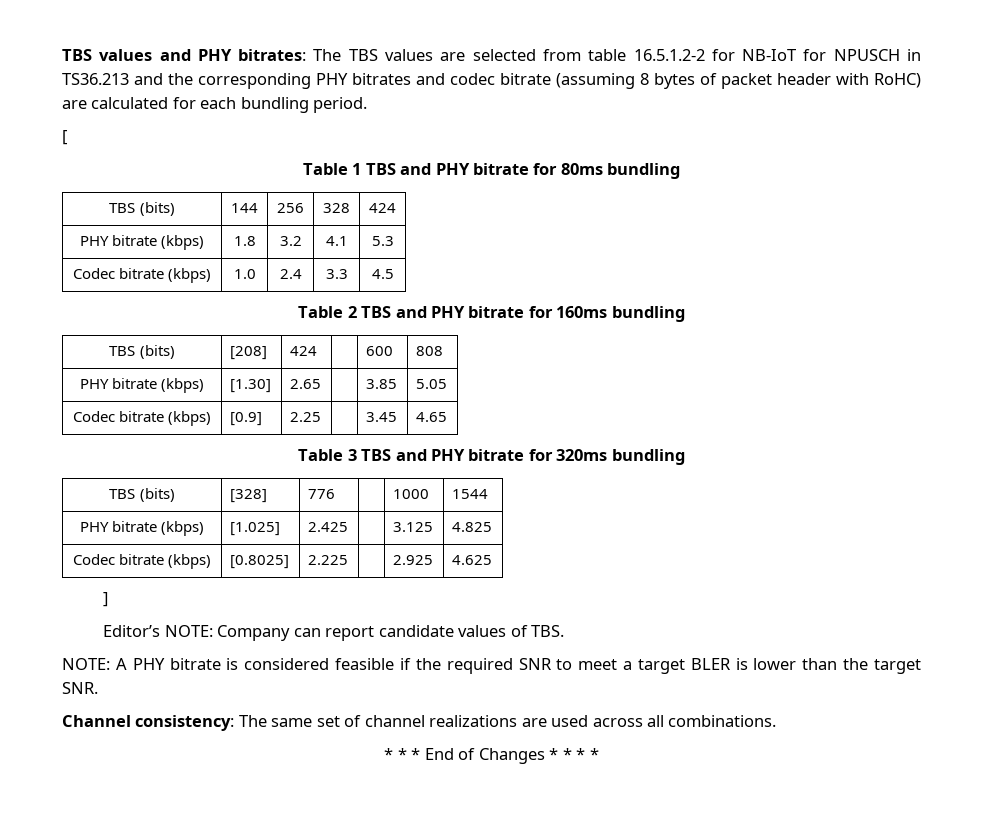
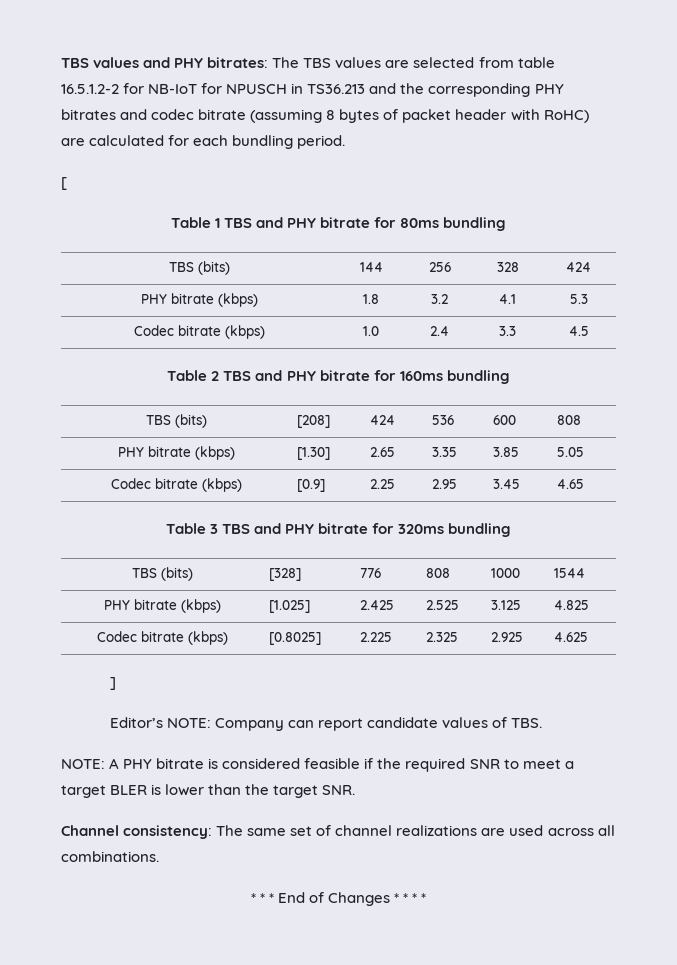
(317, 351) none -> [431,415,454,425] 536
(321, 384) none -> [431,447,457,457] 3.35
(321, 417) none -> [431,479,457,489] 2.95
(335, 494) none -> [425,568,450,578] 808
(348, 527) none -> [425,600,459,610] 2.525
(348, 560) none -> [425,632,458,642] 2.325

